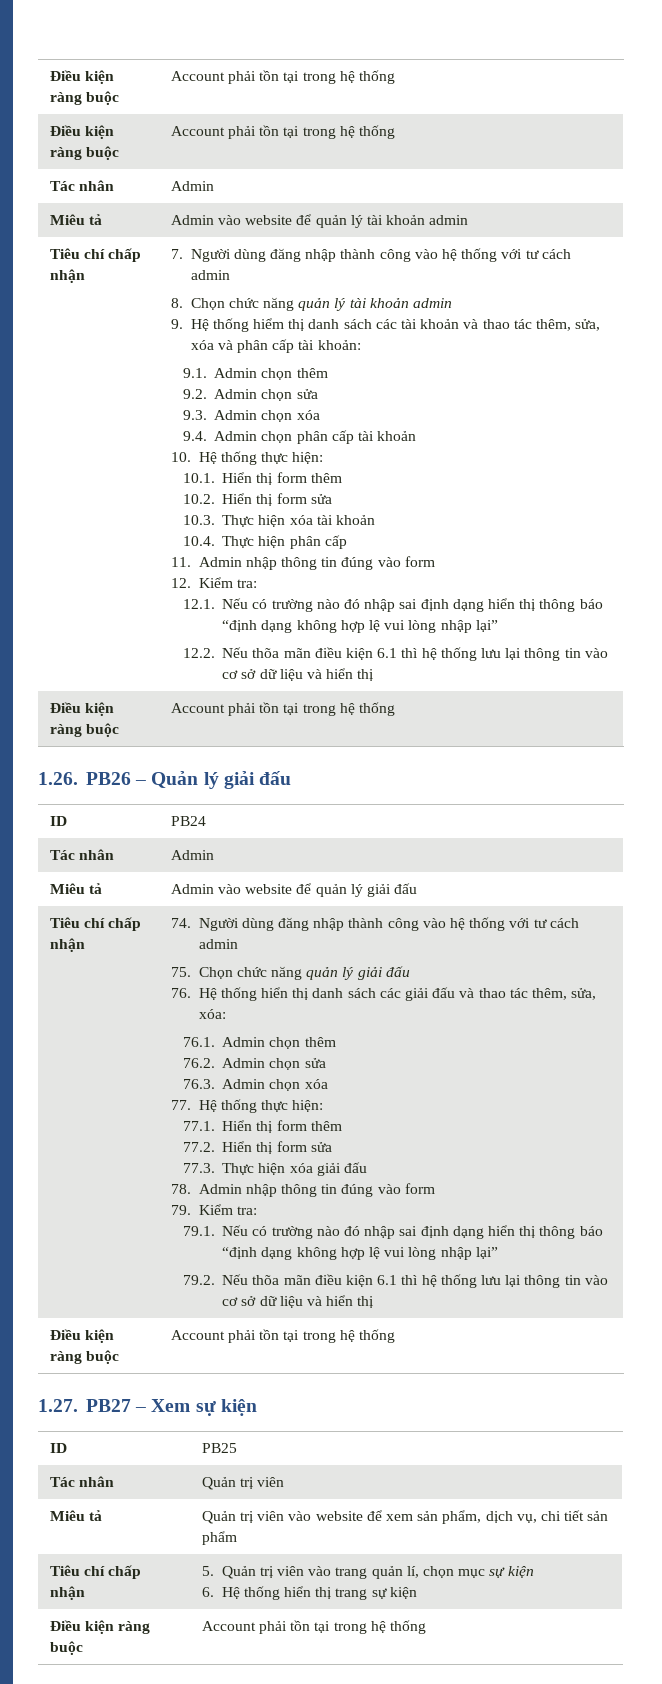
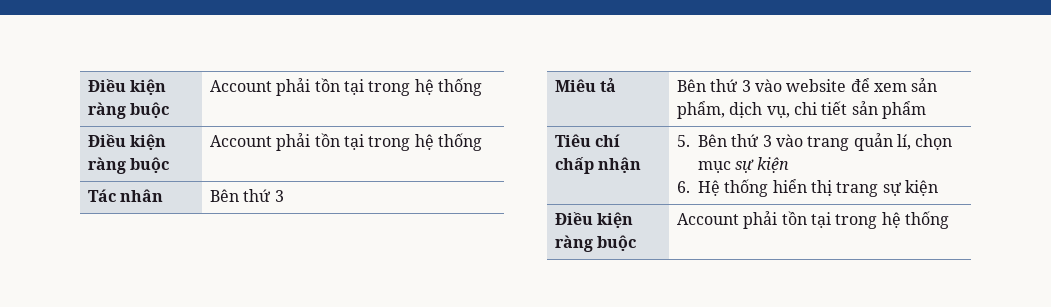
[170,181,214,191] [49,214,103,225] [170,214,469,228] [49,248,142,262] [49,269,85,283] [170,248,571,262] [190,270,230,280] [170,297,452,311] [170,318,601,332] [190,339,361,353] [182,368,328,380] [182,389,318,401] [182,410,320,422] [182,430,417,444] [170,451,324,465] [182,472,342,485] [182,493,332,506] [182,515,376,527] [182,535,347,549] [170,556,435,570] [170,577,257,588] [182,598,603,612] [222,620,498,633] [182,647,608,661] [222,668,375,681] [49,702,115,716] [49,723,120,737] [170,702,396,716] [38,771,292,789] [49,816,67,826] [170,816,206,826] [49,849,115,860] [170,850,214,860] [49,883,103,894] [170,883,418,897] [49,917,142,931] [49,938,85,952] [170,917,579,931] [198,939,238,949] [170,966,410,980] [170,987,597,1001] [198,1009,226,1019] [182,1037,336,1049] [182,1058,326,1070] [182,1079,328,1091] [170,1099,324,1113] [182,1120,342,1133] [182,1141,332,1154] [182,1162,368,1176] [170,1183,435,1197] [170,1204,257,1215] [182,1225,603,1239] [222,1247,498,1260] [182,1274,608,1288] [222,1295,375,1308] [49,1329,115,1343] [49,1350,120,1364] [170,1329,396,1343] [38,1399,257,1416] [49,1443,67,1453] [201,1443,237,1453] [49,1476,115,1487] [201,1477,285,1490] [49,1510,103,1521] [201,1511,285,1524] Admin // Miêu tả | Admin vào website để quản lý tài khoản admin // Tiêu chí chấp nhận | 7. Người dùng đăng nhập thành công vào hệ thống với tư cách admin // 8. Chọn chức năng quản lý tài khoản admin // 9. Hệ thống hiểm thị danh sách các tài khoản và thao tác thêm, sửa, xóa và phân cấp tài khoản: // 9.1. Admin chọn thêm // 9.2. Admin chọn sửa // 9.3. Admin chọn xóa // 9.4. Admin chọn phân cấp tài khoản // 10. Hệ thống thực hiện: // 10.1. Hiển thị form thêm // 10.2. Hiển thị form sửa // 10.3. Thực hiện xóa tài khoản // 10.4. Thực hiện phân cấp // 11. Admin nhập thông tin đúng vào form // 12. Kiểm tra: // 12.1. Nếu có trường nào đó nhập sai định dạng hiển thị thông báo “định dạng không hợp lệ vui lòng nhập lại” // 12.2. Nếu thõa mãn điều kiện 6.1 thì hệ thống lưu lại thông tin vào cơ sở dữ liệu và hiển thị // Điều kiện ràng buộc | Account phải tồn tại trong hệ thống // 1.26. PB26 – Quản lý giải đấu // ID | PB24 // Tác nhân | Admin // Miêu tả | Admin vào website để quản lý giải đấu // Tiêu chí chấp nhận | 74. Người dùng đăng nhập thành công vào hệ thống với tư cách admin // 75. Chọn chức năng quản lý giải đấu // 76. Hệ thống hiển thị danh sách các giải đấu và thao tác thêm, sửa, xóa: // 76.1. Admin chọn thêm // 76.2. Admin chọn sửa // 76.3. Admin chọn xóa // 77. Hệ thống thực hiện: // 77.1. Hiển thị form thêm // 77.2. Hiển thị form sửa // 77.3. Thực hiện xóa giải đấu // 78. Admin nhập thông tin đúng vào form // 79. Kiểm tra: // 79.1. Nếu có trường nào đó nhập sai định dạng hiển thị thông báo “định dạng không hợp lệ vui lòng nhập lại” // 79.2. Nếu thõa mãn điều kiện 6.1 thì hệ thống lưu lại thông tin vào cơ sở dữ liệu và hiển thị // Điều kiện ràng buộc | Account phải tồn tại trong hệ thống // 1.27. PB27 – Xem sự kiện // ID | PB25 // Tác nhân | Quản trị viên // Miêu tả | Quản trị viên -> [209,189,284,202] [554,78,617,92] [676,79,751,92] Bên thứ 3 // Miêu tả | Bên thứ 3
[221,1566,305,1579] Quản trị viên -> [697,134,772,147] Bên thứ 3

